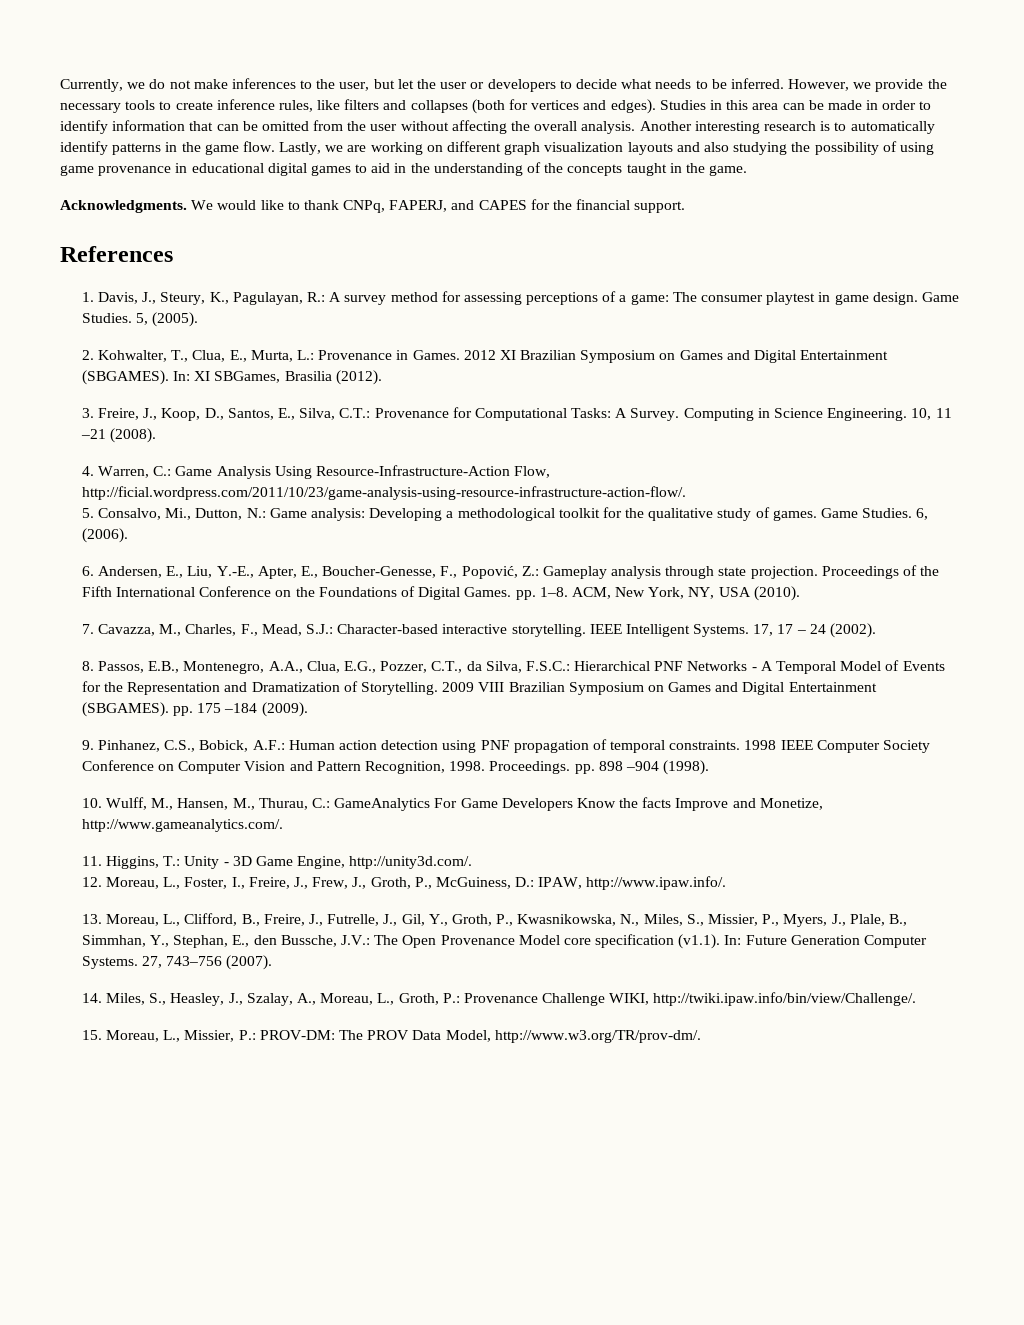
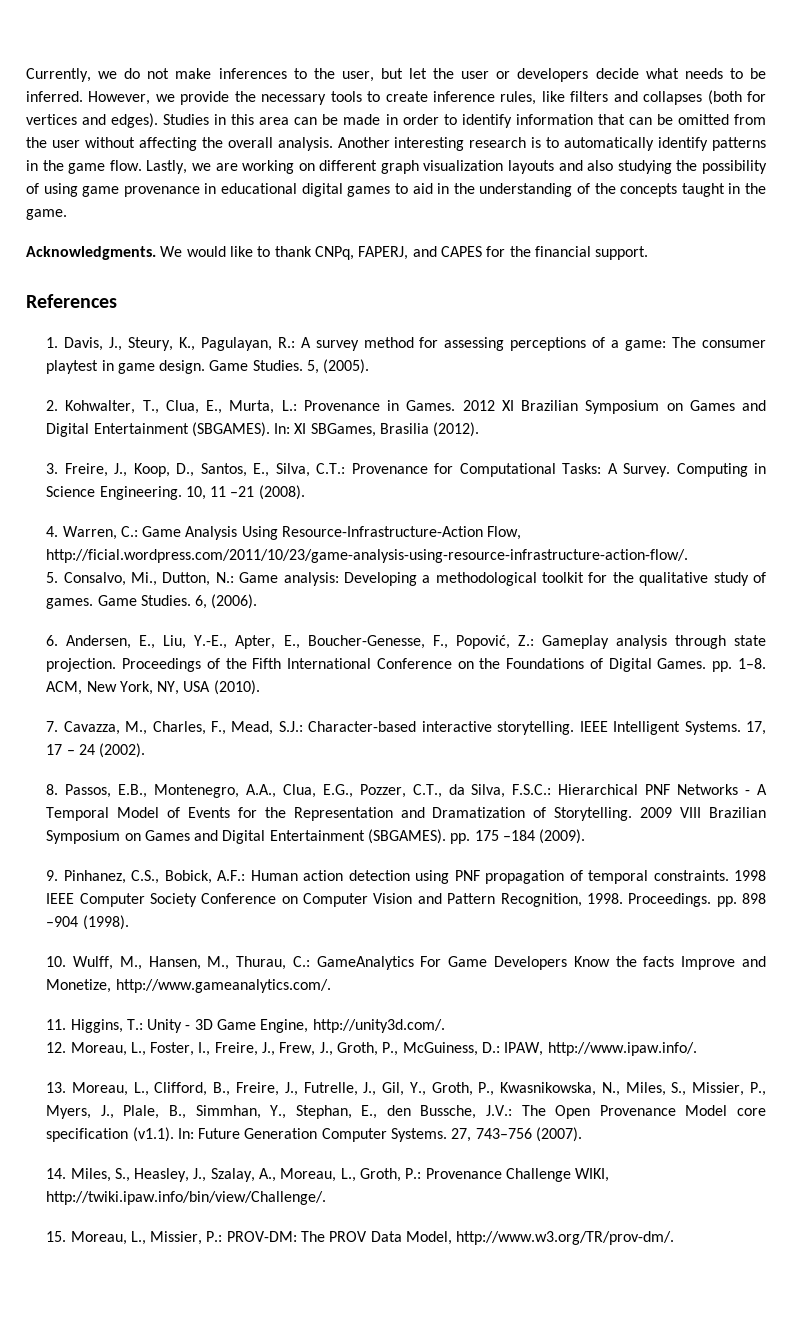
[559,80,572,89] to -> (589, 75) none

